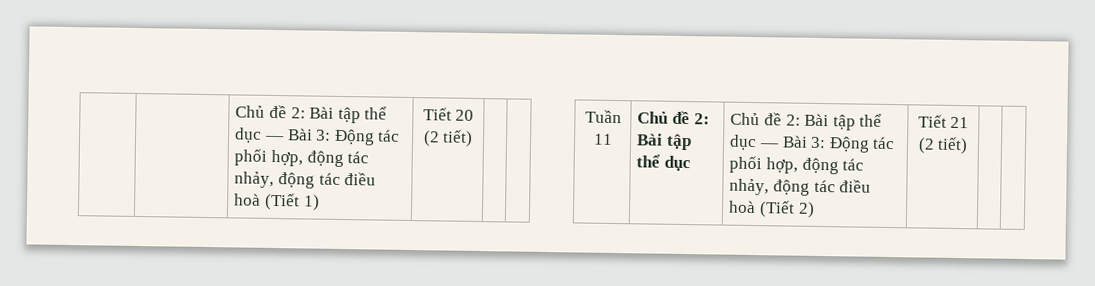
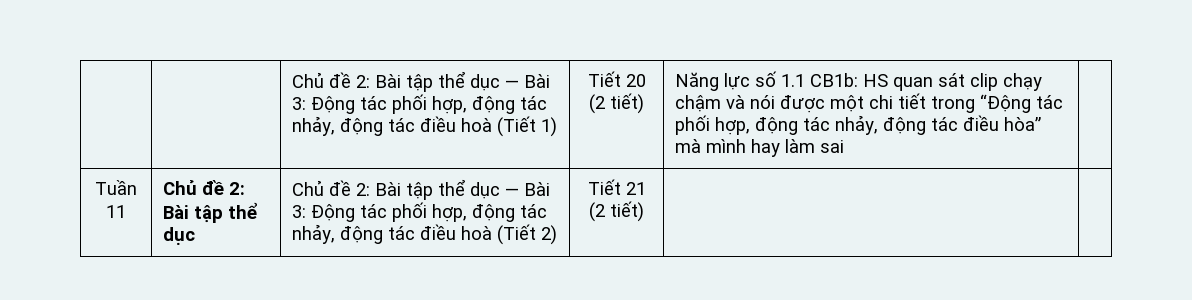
(474, 138) none -> [674,71,1042,91] [674,93,1063,113] [674,115,1041,135] [674,139,844,157] Năng lực số 1.1 CB1b: HS quan sát clip chạy chậm và nói được một chi tiết trong “Động tác phối hợp, động tác nhảy, động tác điều hòa” mà mình hay làm sai

